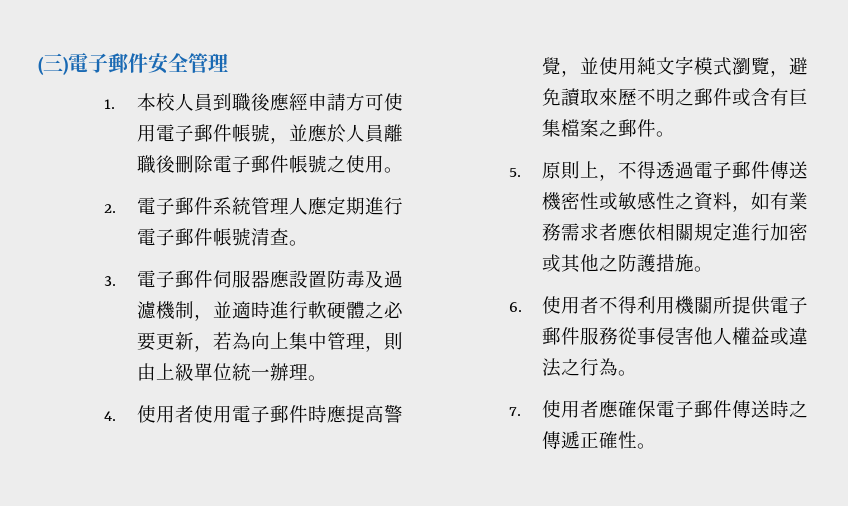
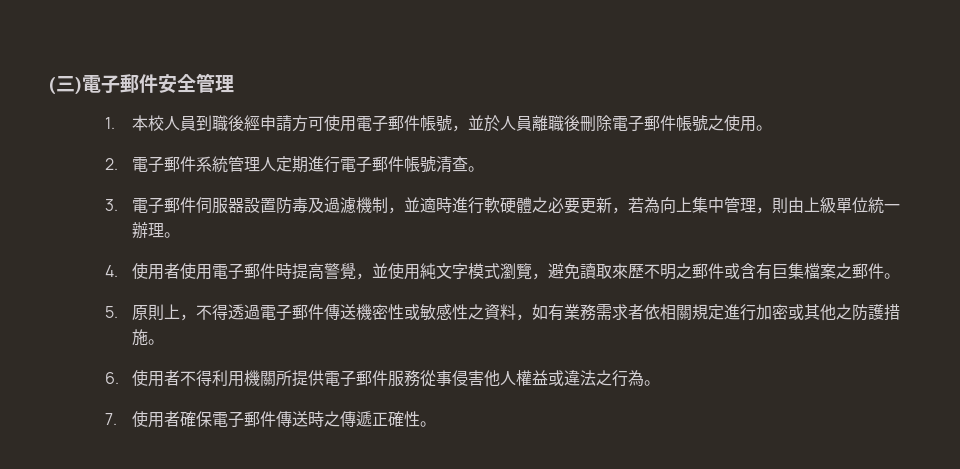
[269,93,289,111] 應 -> (245, 123) none
[307,124,327,142] 應 -> (485, 122) none
[307,197,327,215] 應 -> (277, 164) none
[269,270,289,288] 應 -> (245, 205) none
[326,405,346,423] 應 -> (293, 271) none
[617,223,637,241] 應 -> (645, 312) none
[598,400,618,418] 應 -> (181, 419) none

